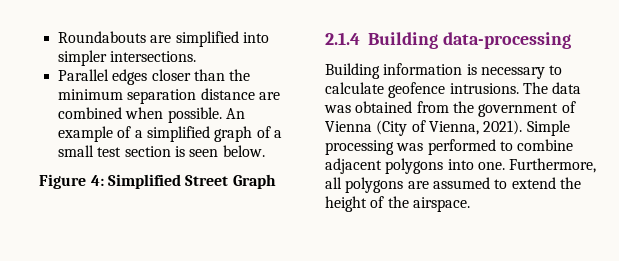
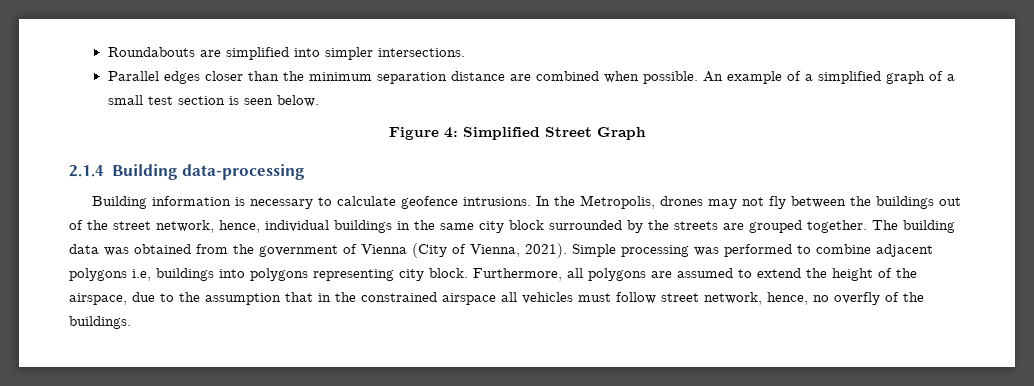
[522,82,548,94] The -> [535,195,961,209] [69,220,955,233] In the Metropolis, drones may not fly between the buildings out of the street network, hence, individual buildings in the same city block surrounded by the streets are grouped together. The building
[447,159,505,170] into one. -> [132,268,468,281] i.e, buildings into polygons representing city block.
[412,197,470,212] airspace. -> [69,292,924,305] [69,316,131,329] airspace, due to the assumption that in the constrained airspace all vehicles must follow street network, hence, no overfly of the buildings.

